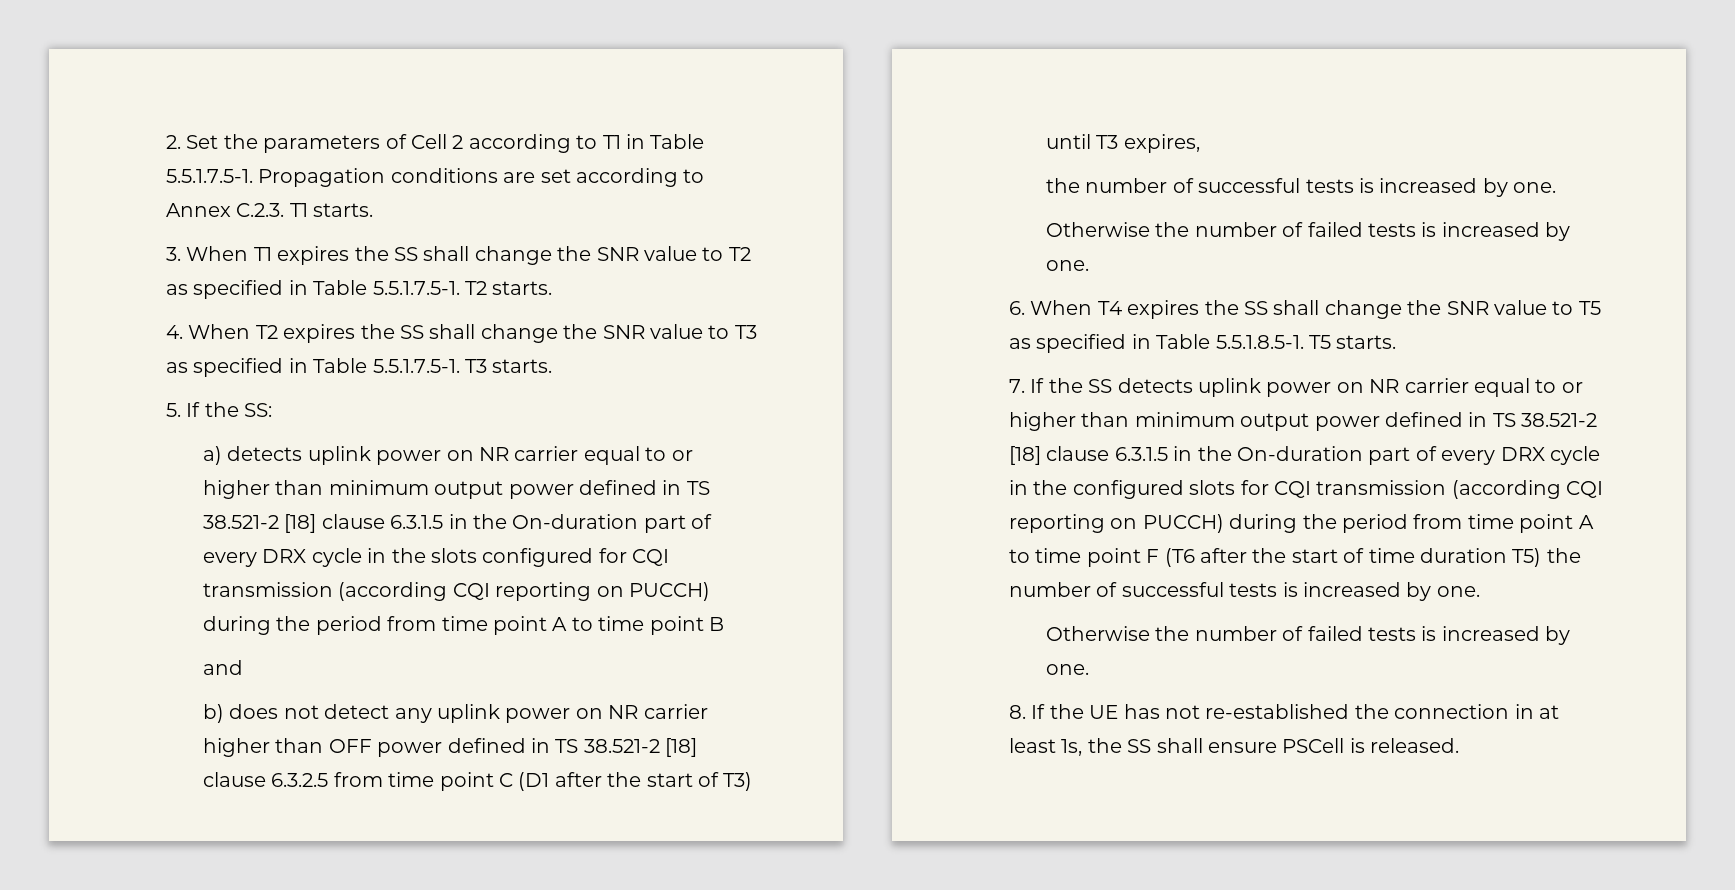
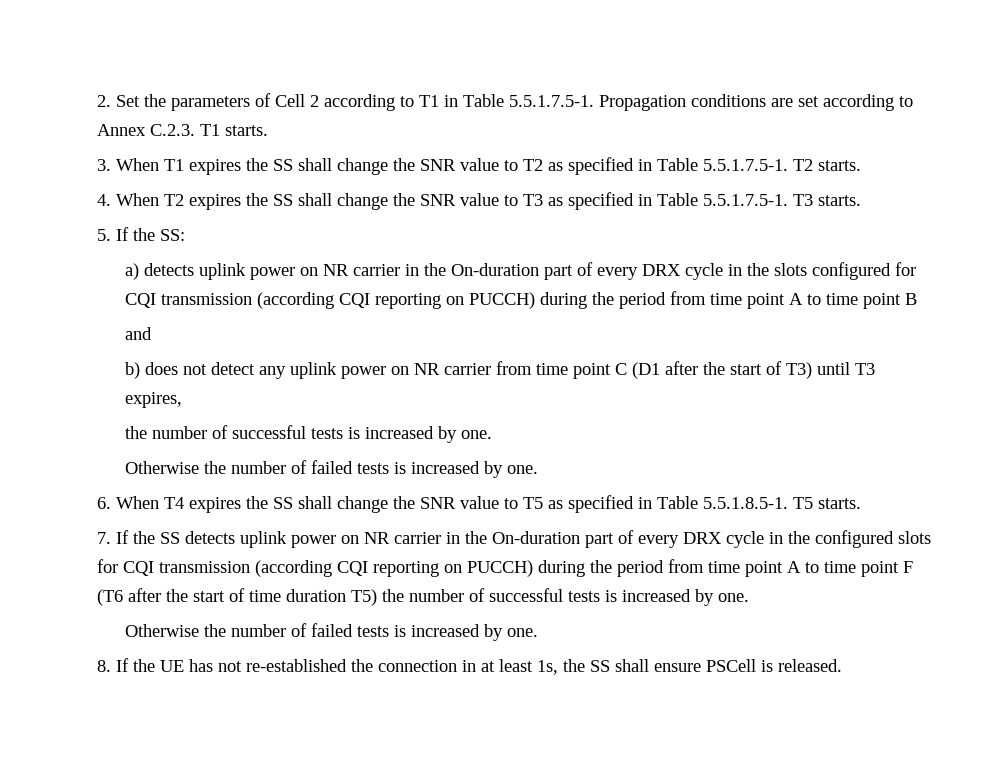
[583,446,693,465] [202,480,710,499] [202,514,444,533] equal to or higher than minimum output power defined in TS 38.521-2 [18] clause 6.3.1.5 -> (400, 270) none
[202,738,698,757] [202,772,329,787] higher than OFF power defined in TS 38.521-2 [18] clause 6.3.2.5 -> (491, 369) none
[1473,378,1583,397] [1008,412,1598,431] [1008,446,1168,465] equal to or higher than minimum output power defined in TS 38.521-2 [18] clause 6.3.1.5 -> (441, 538) none

